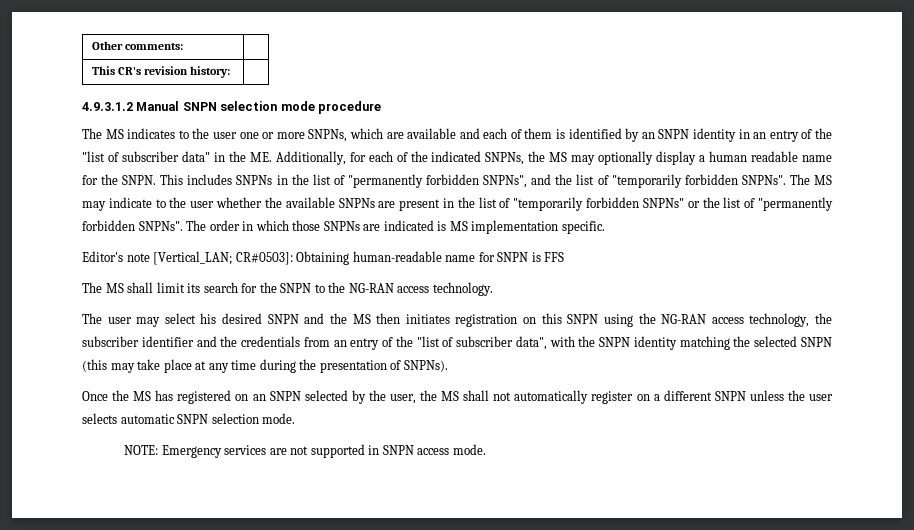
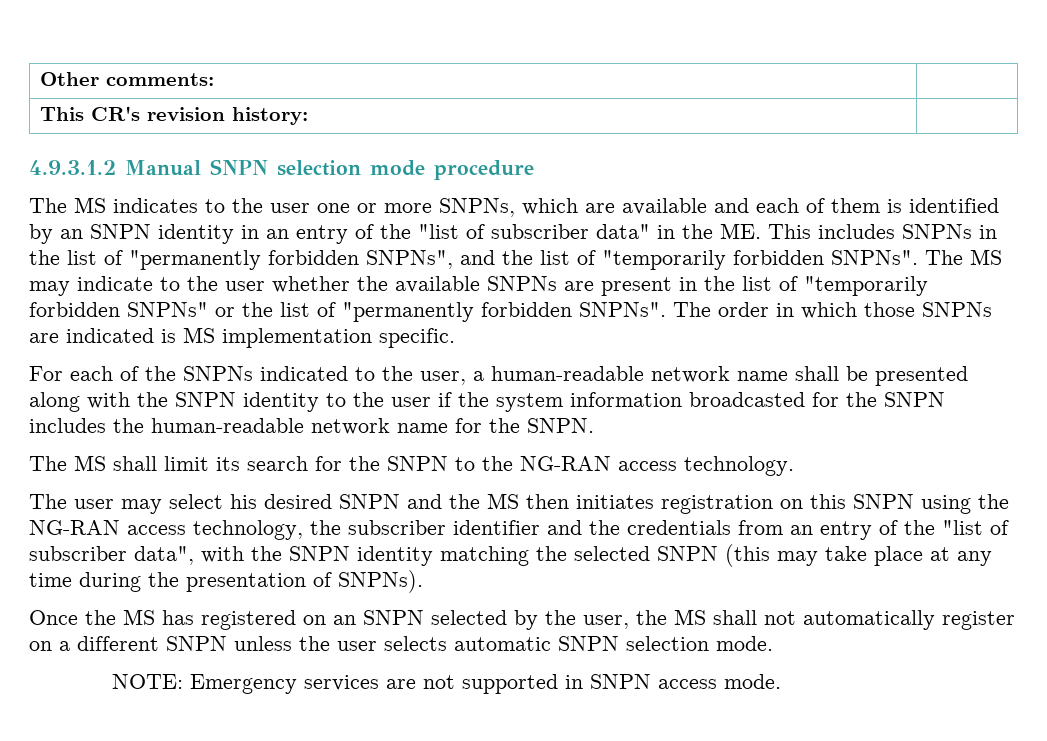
[275,151,833,165] [82,174,157,185] Additionally, for each of the indicated SNPNs, the MS may optionally display a human readable name for the SNPN. -> (761, 231) none
[82,251,565,265] Editor's note [Vertical_LAN; CR#0503]: Obtaining human-readable name for SNPN is FFS -> [29,366,968,386] [29,392,945,412] [29,418,594,435] For each of the SNPNs indicated to the user, a human-readable network name shall be presented along with the SNPN identity to the user if the system information broadcasted for the SNPN includes the human-readable network name for the SNPN.

